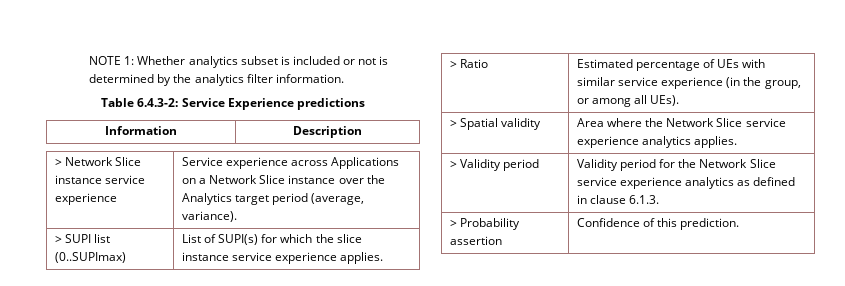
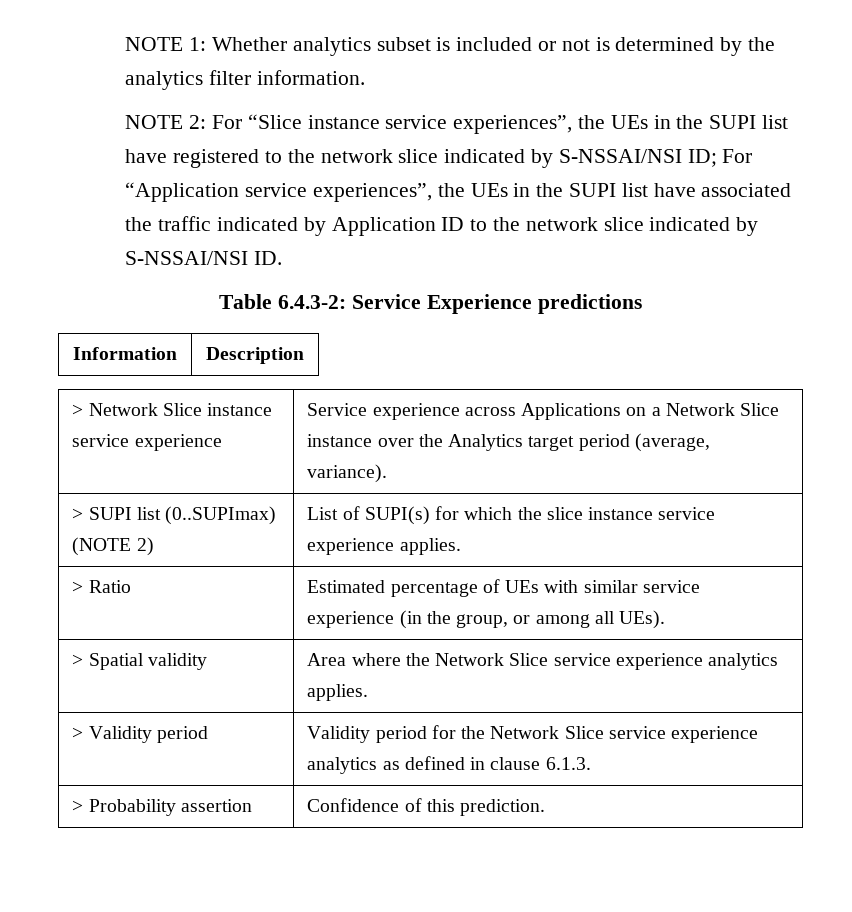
(344, 78) none -> [125,114,788,134] [125,149,753,168] [125,182,792,202] [125,216,759,236] [125,251,283,265] // NOTE 2: For “Slice instance service experiences”, the UEs in the SUPI list have registered to the network slice indicated by S-NSSAI/NSI ID; For “Application service experiences”, the UEs in the SUPI list have associated the traffic indicated by Application ID to the network slice indicated by S-NSSAI/NSI ID.
(127, 257) none -> [72,537,154,556] (NOTE 2)

